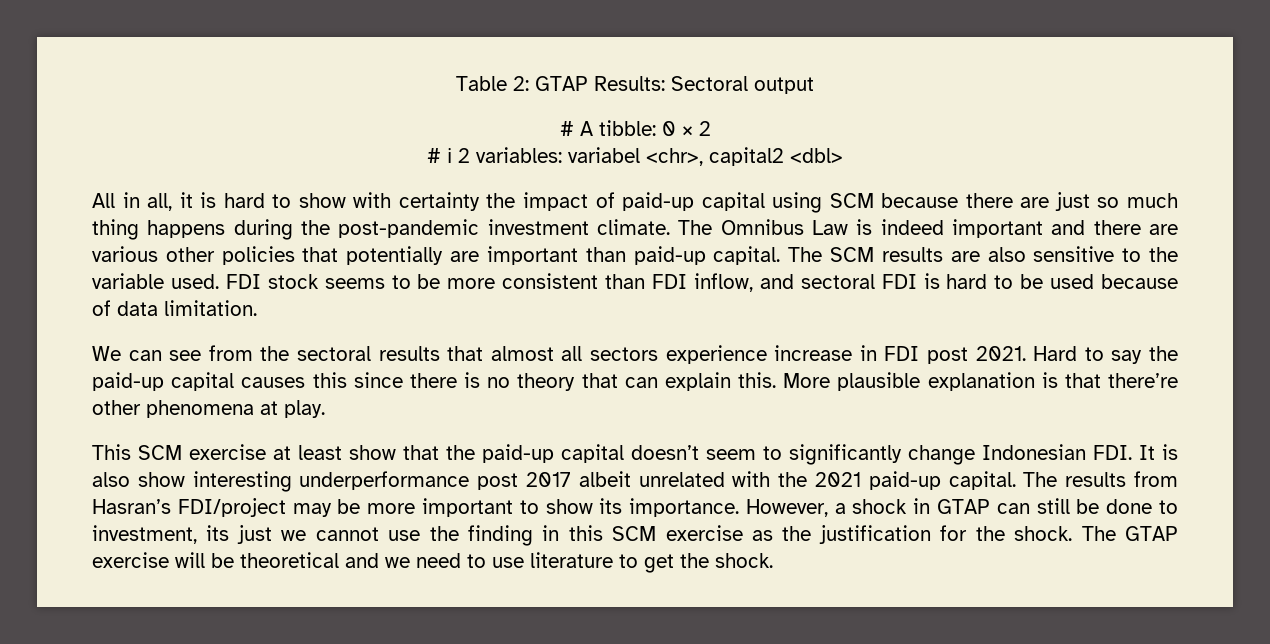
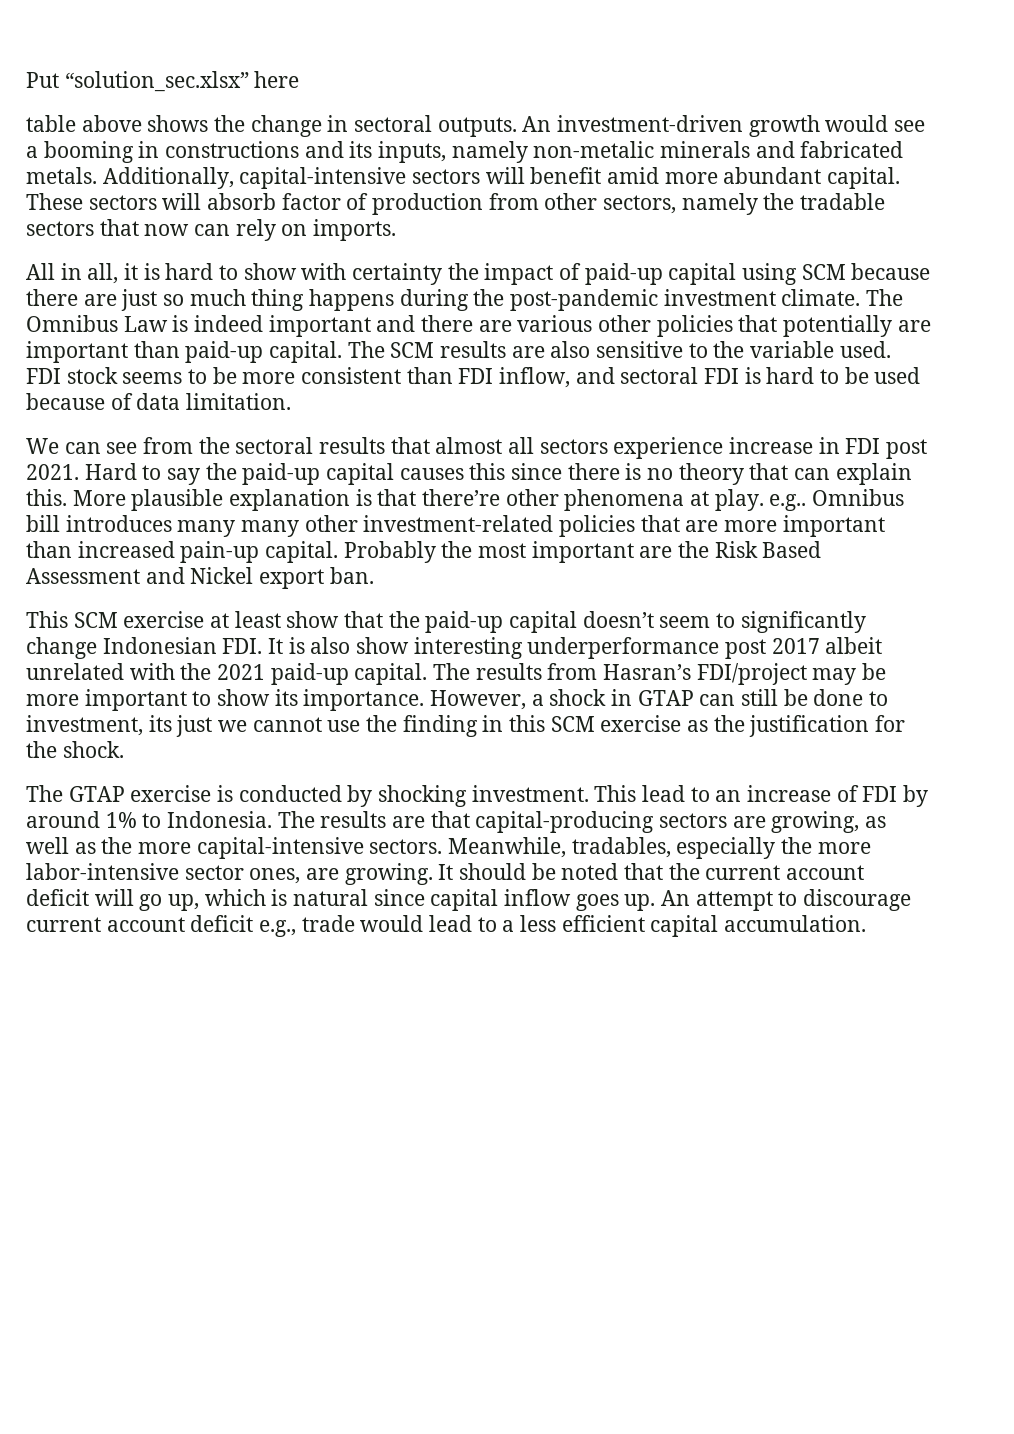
[456,76,814,94] [559,120,711,136] [427,147,843,166] Table 2: GTAP Results: Sectoral output // # A tibble: 0 × 2 // # ℹ 2 variables: variabel <chr>, capital2 <dbl> -> [26,71,300,92] [26,115,926,137] [26,141,904,163] [26,167,901,189] [26,193,886,215] [26,219,397,241] Put “solution_sec.xlsx” here // table above shows the change in sectoral outputs. An investment-driven growth would see a booming in constructions and its inputs, namely non-metalic minerals and fabricated metals. Additionally, capital-intensive sectors will benefit amid more abundant capital. These sectors will absorb factor of production from other sectors, namely the tradable sectors that now can rely on imports.
(325, 409) none -> [769,489,905,511] [26,515,885,537] [26,541,822,563] [26,567,374,589] e.g.. Omnibus bill introduces many many other investment-related policies that are more important than increased pain-up capital. Probably the most important are the Risk Based Assessment and Nickel export ban.
(1073, 533) none -> (124, 749) //
[175,552,773,573] will be theoretical and we need to use literature to get the shock. -> [217,785,929,807] [26,811,887,833] [26,837,871,859] [26,863,865,885] [26,889,912,911] [26,915,867,937] is conducted by shocking investment. This lead to an increase of FDI by around 1% to Indonesia. The results are that capital-producing sectors are growing, as well as the more capital-intensive sectors. Meanwhile, tradables, especially the more labor-intensive sector ones, are growing. It should be noted that the current account deficit will go up, which is natural since capital inflow goes up. An attempt to discourage current account deficit e.g., trade would lead to a less efficient capital accumulation.

